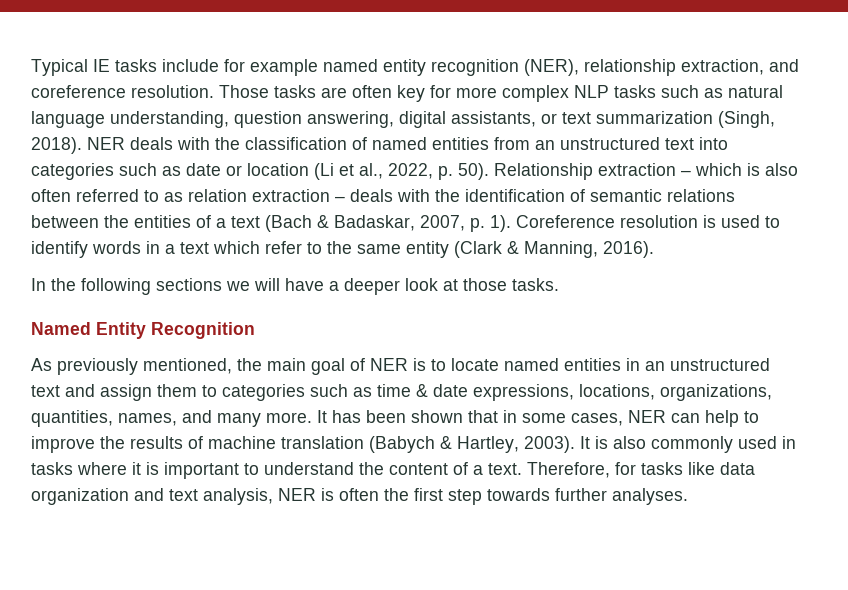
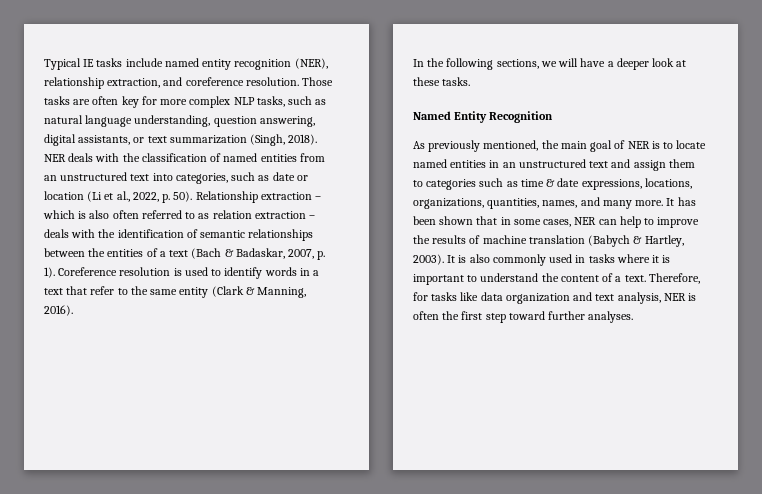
[224,59,318,76] for example -> (163, 62) none
[614,85,656,98] tasks -> [256,96,285,107] tasks,
[31,163,114,180] categories -> [175,173,228,184] categories,
[667,189,735,202] relations -> [248,229,314,241] relationships
[213,241,260,254] which -> [66,286,88,295] that
[156,278,222,291] sections -> [496,59,539,69] sections,
[463,278,507,291] those -> [413,77,440,86] these
[487,488,550,501] towards -> [508,311,545,320] toward

